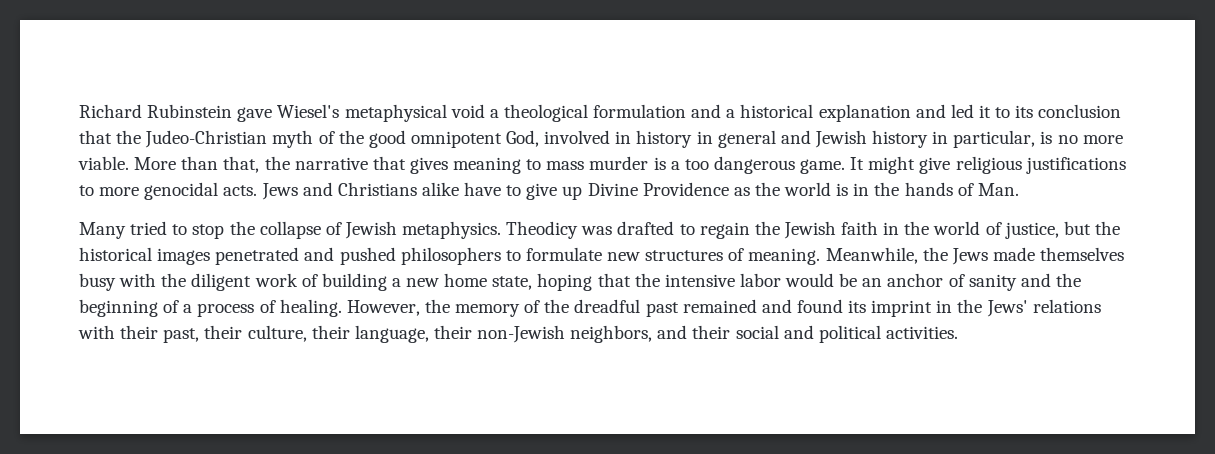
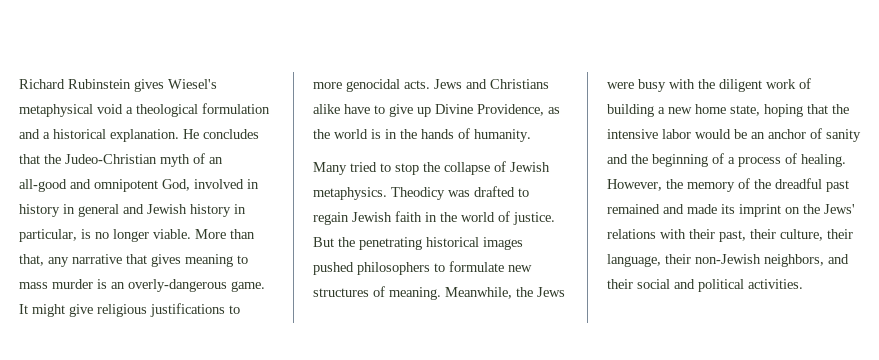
[237,107,273,122] gave -> [134,79,164,92] gives
[818,104,1122,122] explanation and led it to its conclusion -> [110,129,259,142] explanation. He concludes
[338,130,406,148] the good -> [209,157,223,164] [19,179,91,192] an all-good and
[1082,135,1123,144] more -> [113,229,149,242] longer
[264,156,290,170] the -> [48,257,69,267] any
[670,156,795,174] a too dangerous -> [111,279,227,292] an overly-dangerous
[642,182,729,196] Providence -> [477,104,544,116] Providence,
[977,183,1019,196] Man. -> [474,129,531,142] humanity.
[754,221,780,235] the -> (349, 218) none
[1004,221,1120,239] [79,247,335,265] justice, but the historical images penetrated and -> [513,212,555,225] [313,237,523,250] justice. But the penetrating historical images
[992,247,1125,261] made themselves -> [607,82,634,89] were
[796,299,843,313] found -> [687,204,717,214] made
[936,300,953,313] in -> [785,207,800,214] on

